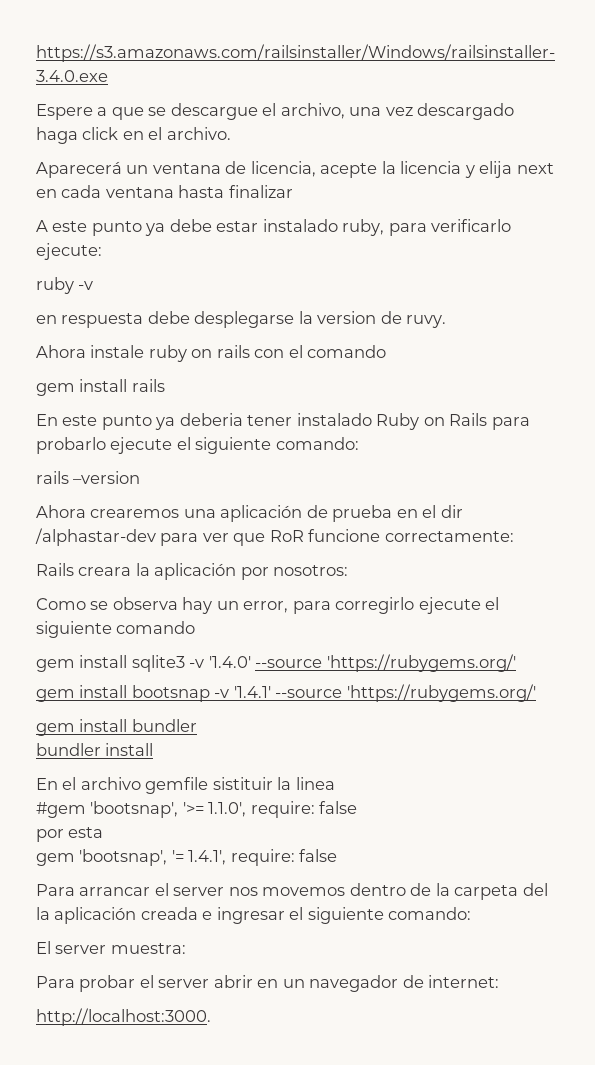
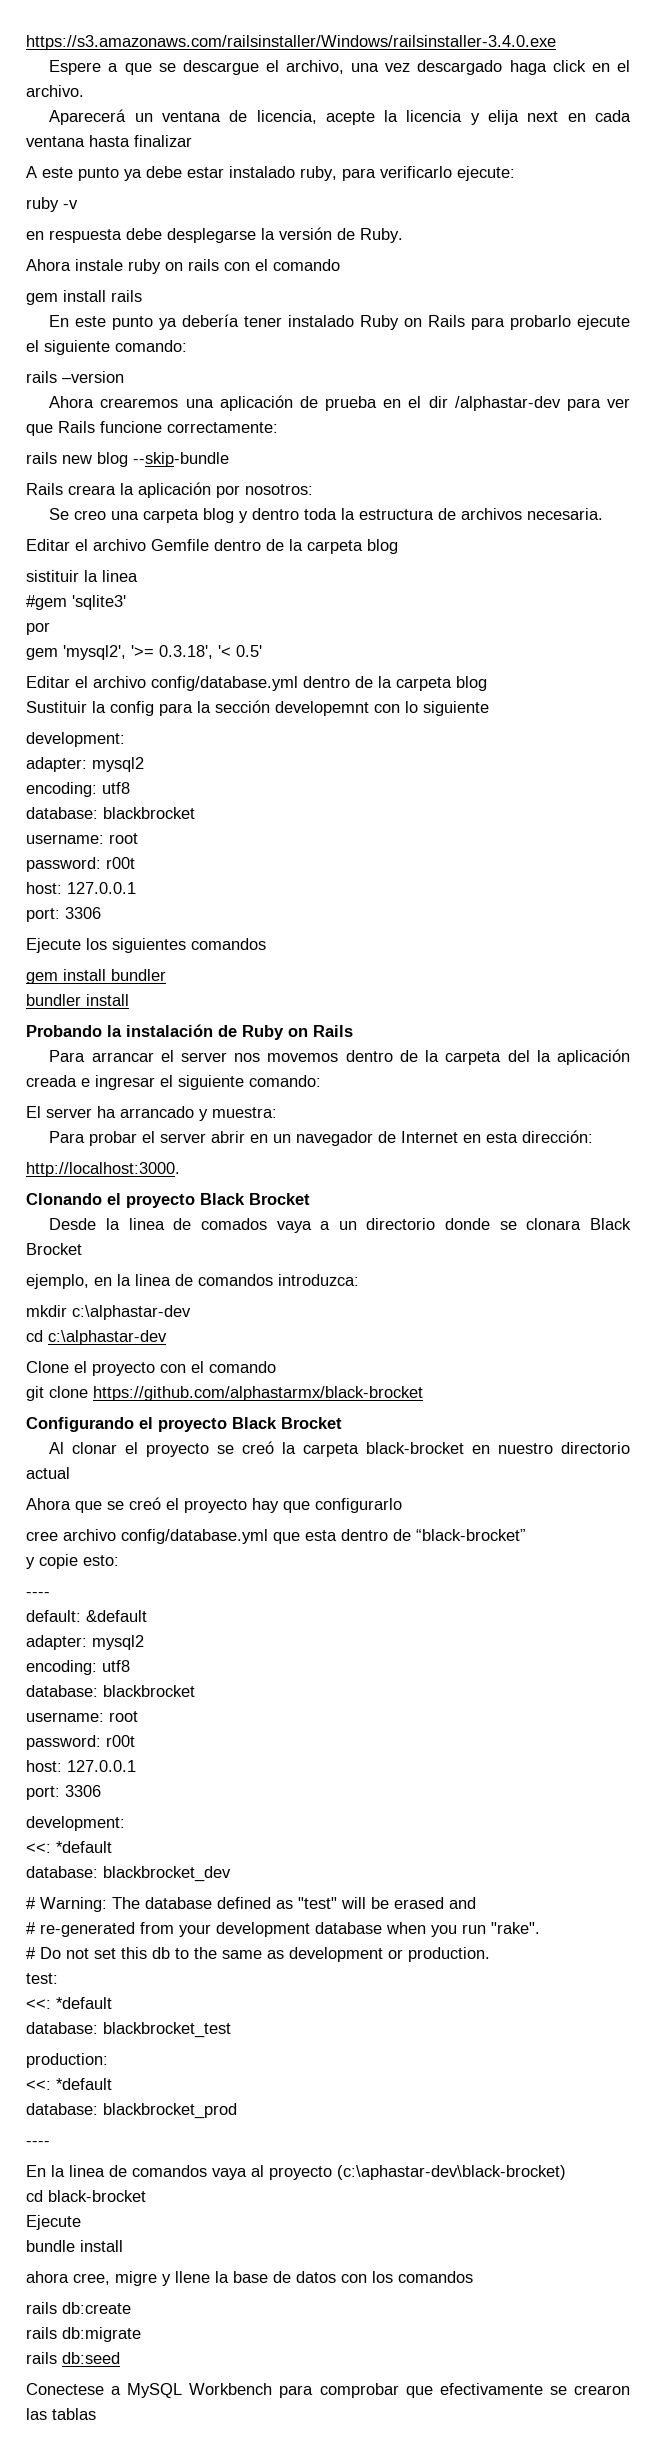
[317,311,447,328] version de ruvy. -> [279,227,403,243] versión de Ruby.
[179,413,243,426] deberia -> [182,314,240,327] debería
[269,530,304,542] RoR -> [58,421,95,433] Rails
(514, 536) none -> [26,452,229,467] // rails new blog --skip-bundle
[36,597,500,614] [36,621,196,638] [36,654,516,672] [36,684,536,702] Como se observa hay un error, para corregirlo ejecute el siguiente comando // gem install sqlite3 -v '1.4.0' --source 'https://rubygems.org/' // gem install bootsnap -v '1.4.1' --source 'https://rubygems.org/' -> [49,508,604,523] [26,539,398,554] [26,570,138,582] [26,595,126,610] [26,622,50,635] [26,645,262,660] [26,676,487,691] [26,700,489,716] [26,732,125,747] [26,757,144,772] [26,782,130,797] [26,807,195,819] [26,833,138,844] [26,857,135,872] [26,882,136,894] [26,907,101,922] [26,938,266,953] Se creo una carpeta blog y dentro toda la estructura de archivos necesaria. // Editar el archivo Gemfile dentro de la carpeta blog // sistituir la linea // #gem 'sqlite3' // por // gem 'mysql2', '>= 0.3.18', '< 0.5' // Editar el archivo config/database.yml dentro de la carpeta blog // Sustituir la config para la sección developemnt con lo siguiente // development: // adapter: mysql2 // encoding: utf8 // database: blackbrocket // username: root // password: r00t // host: 127.0.0.1 // port: 3306 // Ejecute los siguientes comandos
[36,777,335,794] [36,801,358,818] [36,827,104,842] [36,849,338,866] En el archivo gemfile sistituir la linea // #gem 'bootsnap', '>= 1.1.0', require: false // por esta // gem 'bootsnap', '= 1.4.1', require: false -> [26,1024,353,1040] Probando la instalación de Ruby on Rails
(107, 949) none -> [97,1106,208,1121] ha arrancado y
[428,975,500,988] [36,1008,211,1026] internet: // http://localhost:3000. -> [401,1130,594,1143] [26,1162,180,1177] [26,1193,310,1208] [49,1218,631,1233] [26,1243,82,1255] [26,1274,359,1289] [26,1305,191,1320] [26,1330,167,1345] [26,1361,276,1376] [26,1386,423,1401] [26,1417,342,1432] [49,1441,631,1457] [26,1467,70,1479] [26,1497,402,1513] [26,1529,526,1544] [26,1554,119,1569] [26,1592,50,1597] [26,1610,147,1622] [26,1635,144,1650] [26,1660,130,1675] [26,1685,195,1697] [26,1711,138,1722] [26,1735,135,1750] [26,1760,136,1772] [26,1785,101,1800] [26,1816,125,1831] [26,1841,112,1853] [26,1866,231,1882] [26,1897,476,1912] [26,1922,540,1937] [26,1947,490,1962] [26,1973,58,1984] [26,1997,112,2009] [26,2022,231,2038] [26,2053,108,2068] [26,2078,112,2090] [26,2103,237,2119] [26,2141,50,2146] [26,2165,566,2180] [26,2190,146,2202] [26,2215,81,2230] [26,2240,123,2252] [26,2271,473,2286] [26,2302,131,2314] [26,2327,141,2342] [26,2352,120,2364] [26,2383,630,2398] [26,2408,96,2420] Internet en esta dirección: // http://localhost:3000. // Clonando el proyecto Black Brocket // Desde la linea de comados vaya a un directorio donde se clonara Black Brocket // ejemplo, en la linea de comandos introduzca: // mkdir c:\alphastar-dev // cd c:\alphastar-dev // Clone el proyecto con el comando // git clone https://github.com/alphastarmx/black-brocket // Configurando el proyecto Black Brocket // Al clonar el proyecto se creó la carpeta black-brocket en nuestro directorio actual // Ahora que se creó el proyecto hay que configurarlo // cree archivo config/database.yml que esta dentro de “black-brocket” // y copie esto: // ---- // default: &default // adapter: mysql2 // encoding: utf8 // database: blackbrocket // username: root // password: r00t // host: 127.0.0.1 // port: 3306 // development: // <<: *default // database: blackbrocket_dev // # Warning: The database defined as "test" will be erased and // # re-generated from your development database when you run "rake". // # Do not set this db to the same as development or production. // test: // <<: *default // database: blackbrocket_test // production: // <<: *default // database: blackbrocket_prod // ---- // En la linea de comandos vaya al proyecto (c:\aphastar-dev\black-brocket) // cd black-brocket // Ejecute // bundle install // ahora cree, migre y llene la base de datos con los comandos // rails db:create // rails db:migrate // rails db:seed // Conectese a MySQL Workbench para comprobar que efectivamente se crearon las tablas

